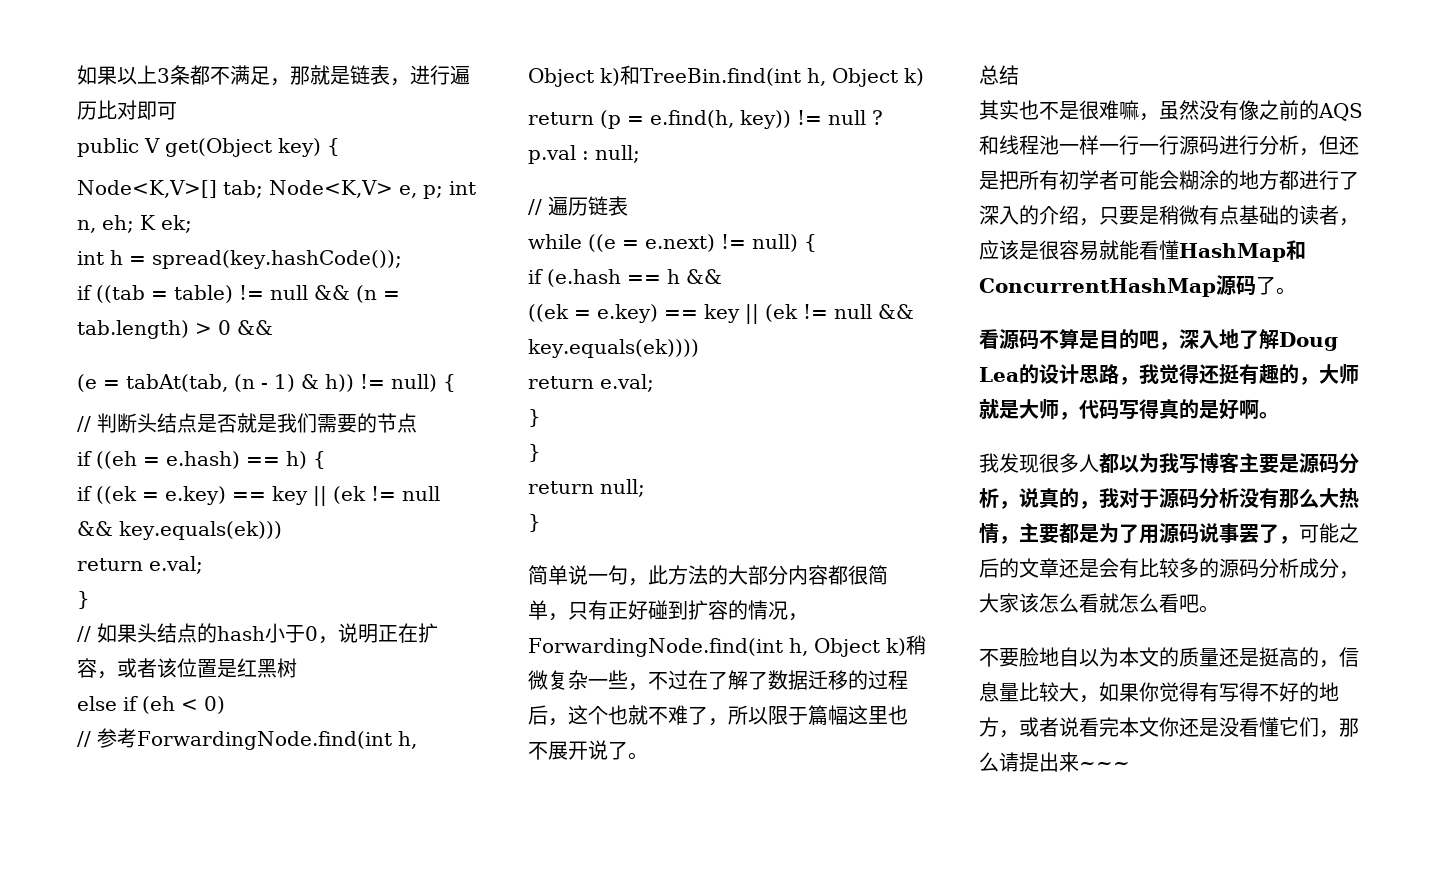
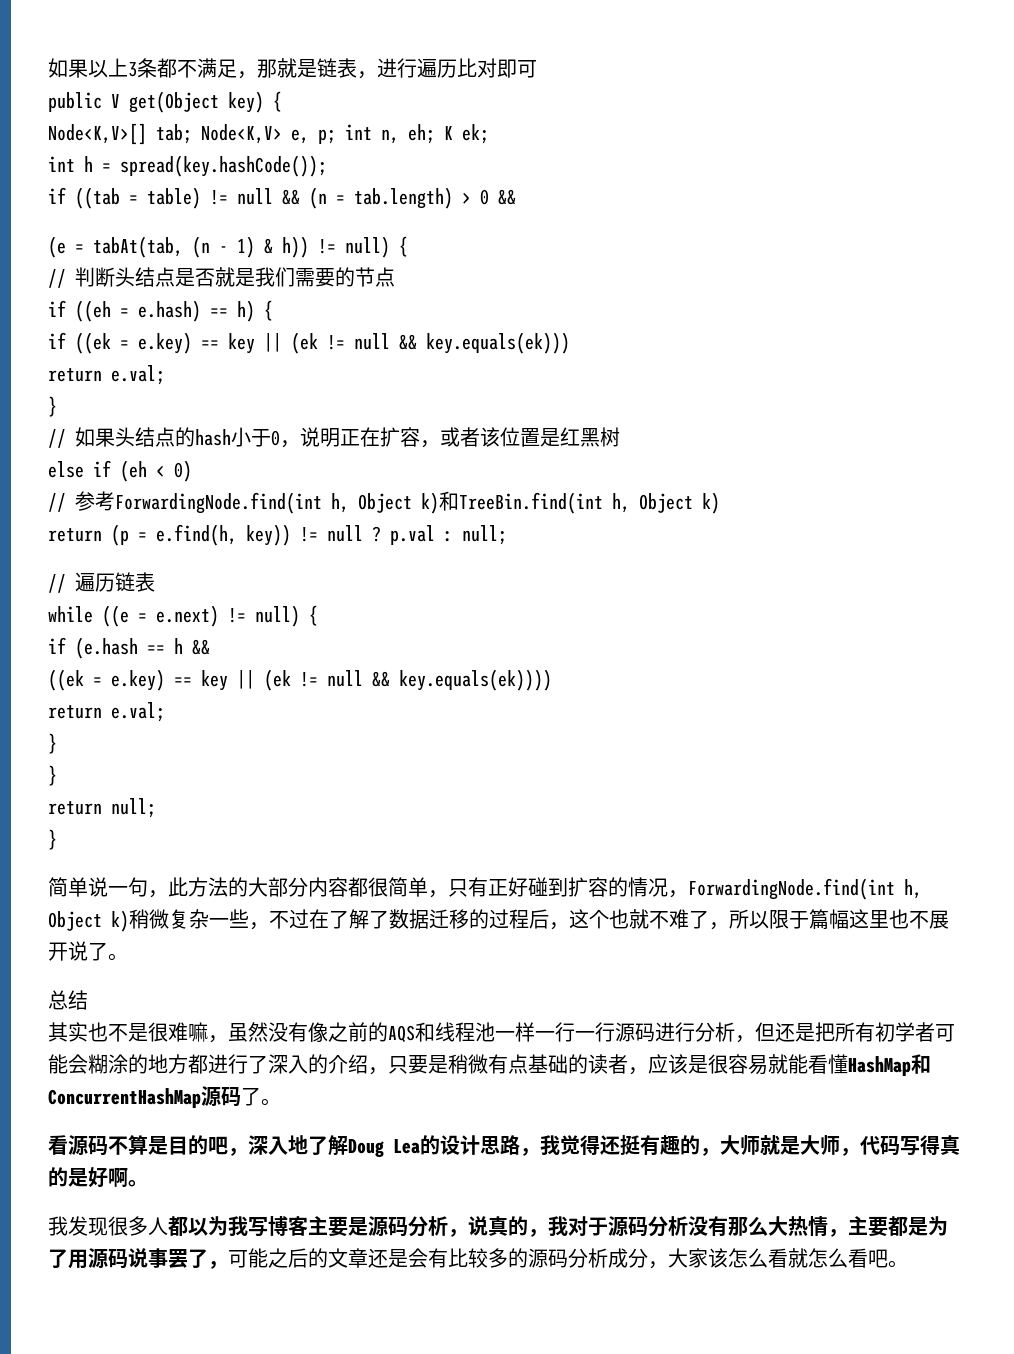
[979,647,1359,668] [979,682,1339,703] [979,717,1359,738] [979,752,1130,772] // 不要脸地自以为本文的质量还是挺高的，信息量比较大，如果你觉得有写得不好的地方，或者说看完本文你还是没看懂它们，那么请提出来~~~ -> (908, 1264) none

